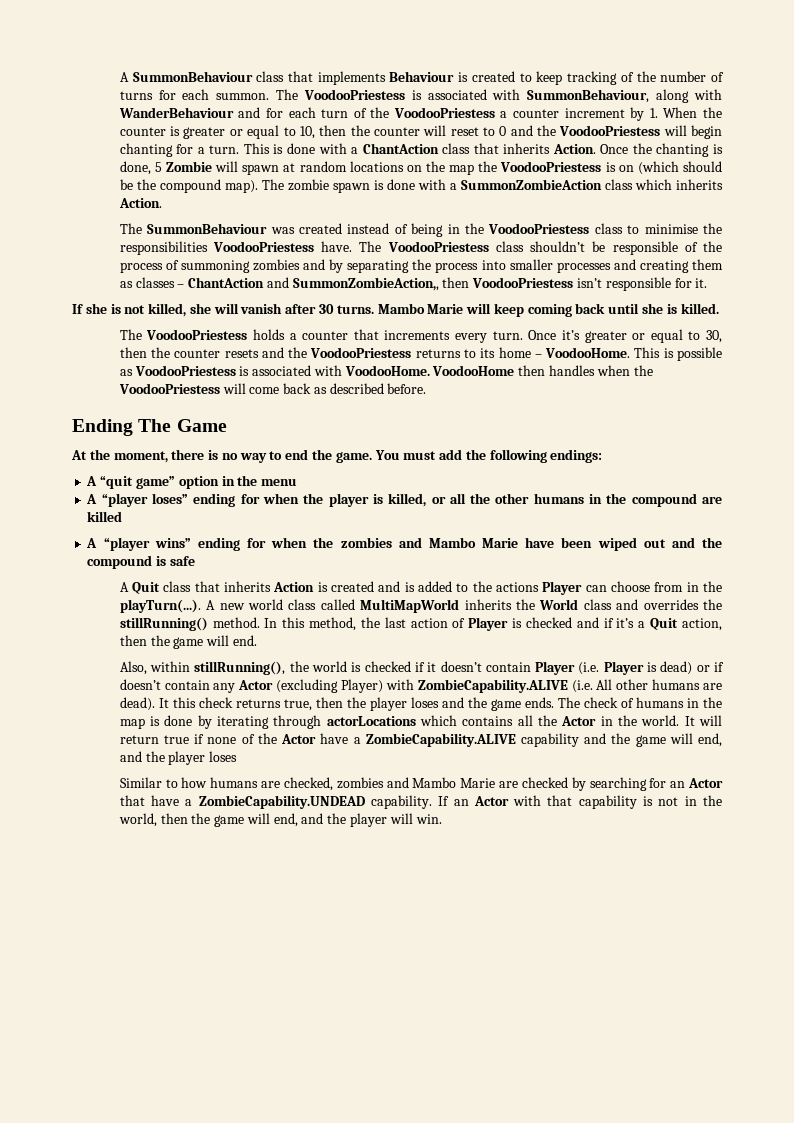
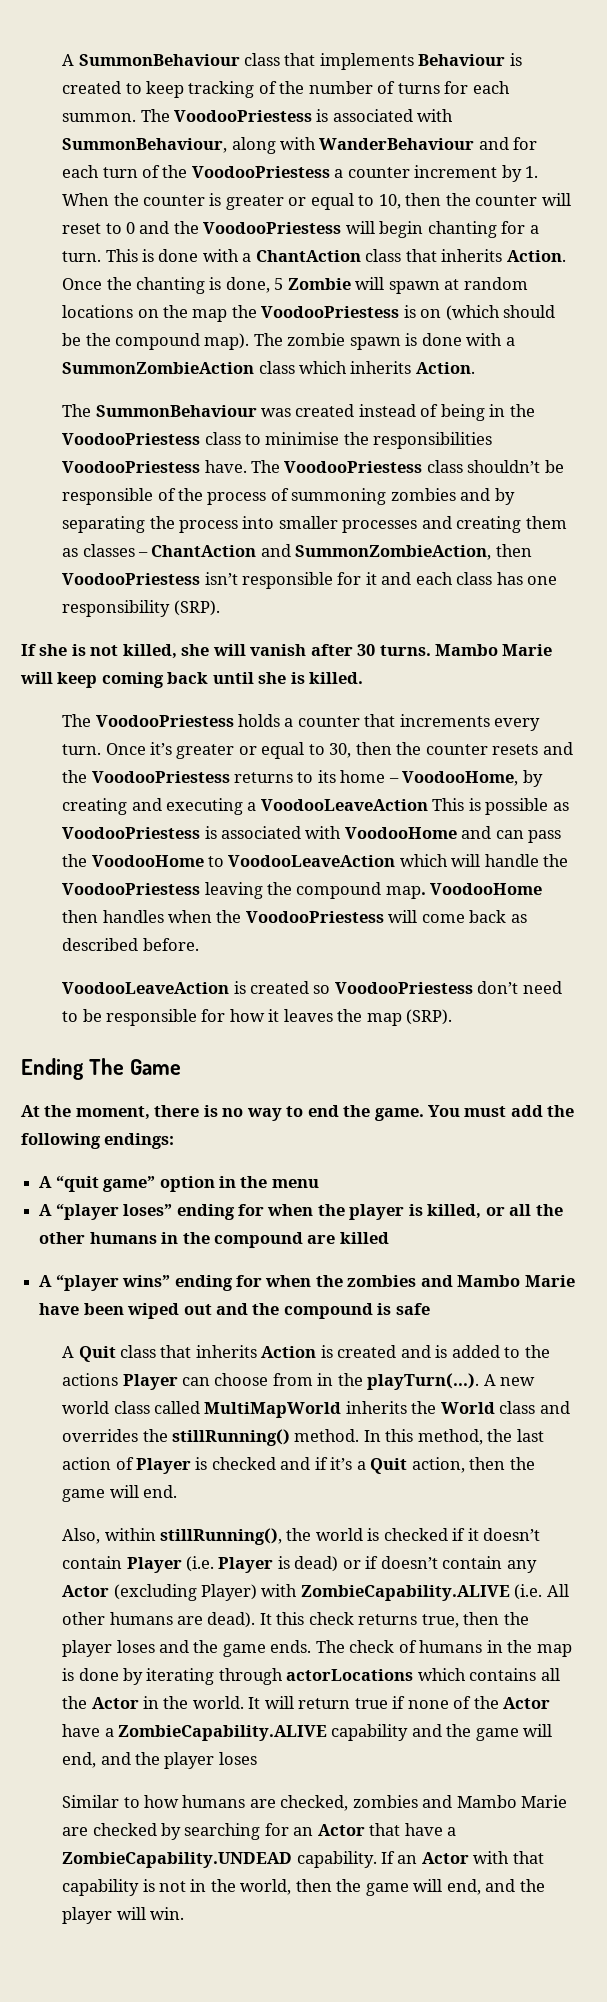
[292,277,439,291] SummonZombieAction,, -> [295,545,492,560] SummonZombieAction,
[695,278,708,288] it. -> [365,572,558,585] [62,600,220,617] it and each class has one responsibility (SRP).
[545,347,631,358] VoodooHome. -> [402,770,543,787] [62,798,428,815] VoodooHome, by creating and executing a VoodooLeaveAction
[344,365,430,376] VoodooHome. -> [344,826,562,843] [62,854,569,867] [62,882,426,899] VoodooHome and can pass the VoodooHome to VoodooLeaveAction which will handle the VoodooPriestess leaving the compound map.
(427, 388) none -> [62,981,562,994] [62,1009,453,1026] // VoodooLeaveAction is created so VoodooPriestess don’t need to be responsible for how it leaves the map (SRP).

